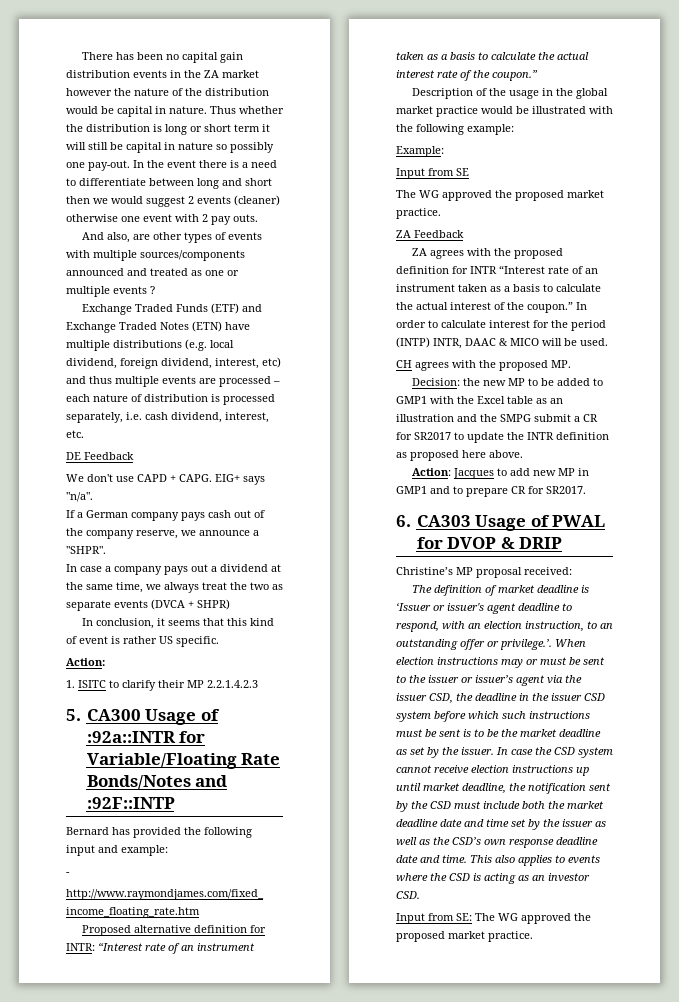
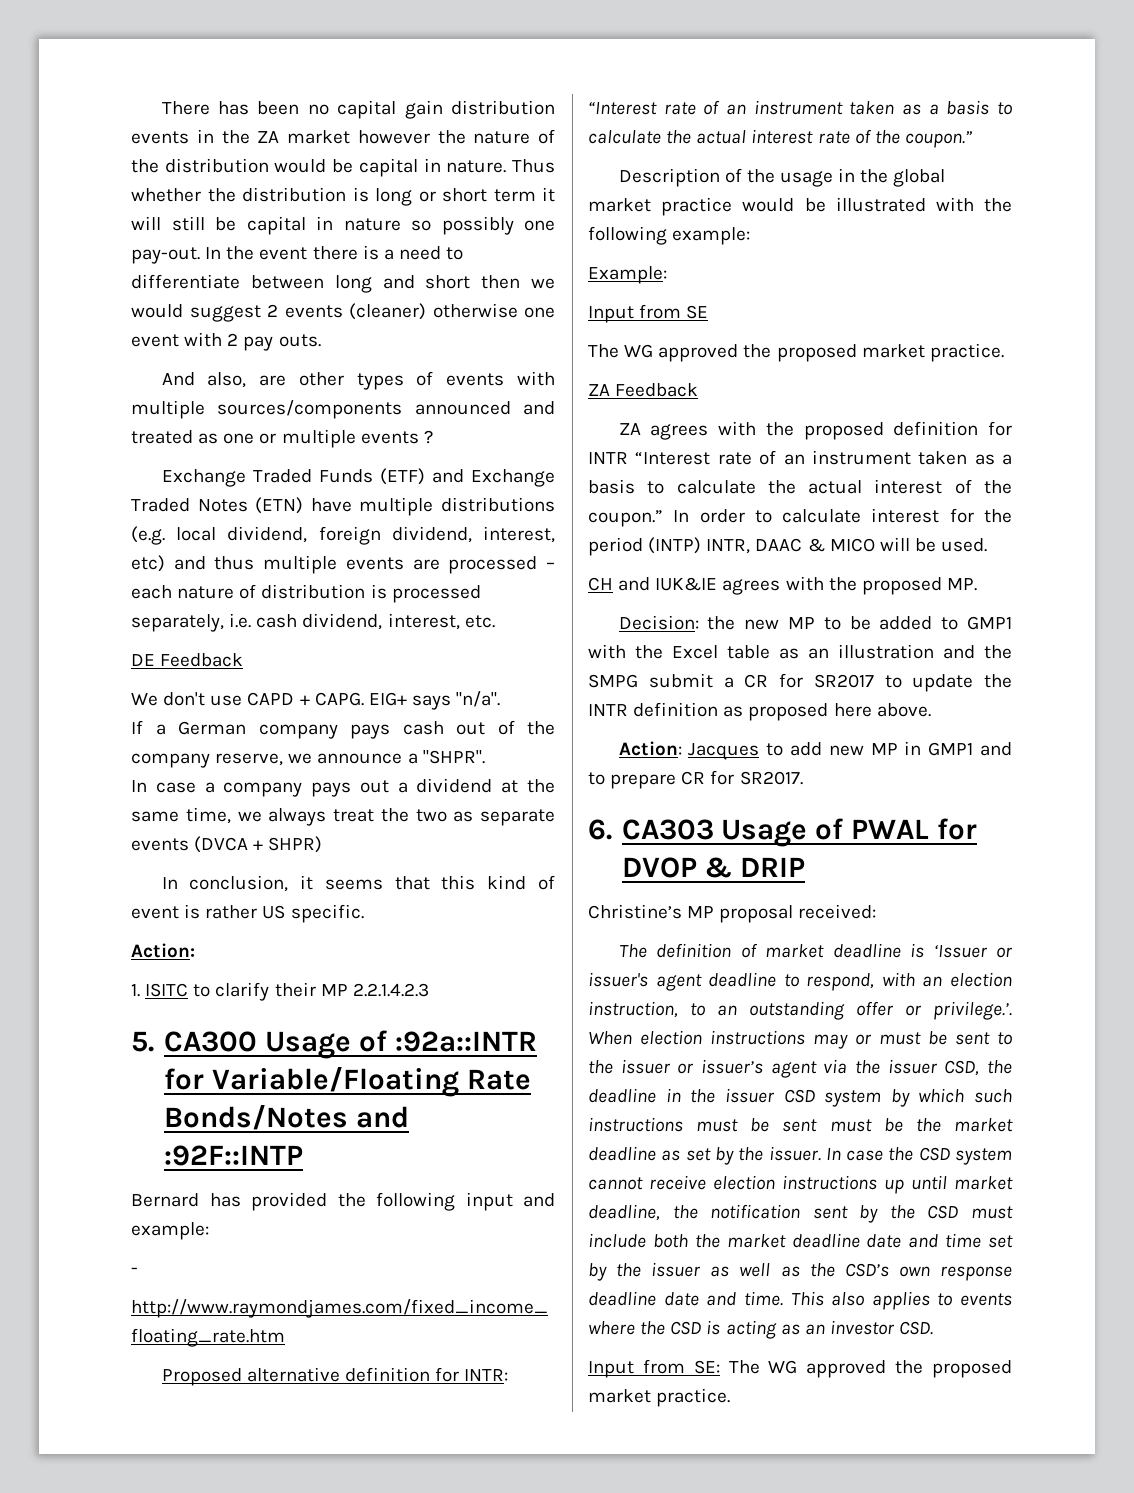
(412, 364) none -> [618,577,718,591] and IUK&IE
[434,711,466,722] before -> [890,1089,910,1107] by
[463,729,484,737] is to -> [829,1119,872,1132] must

